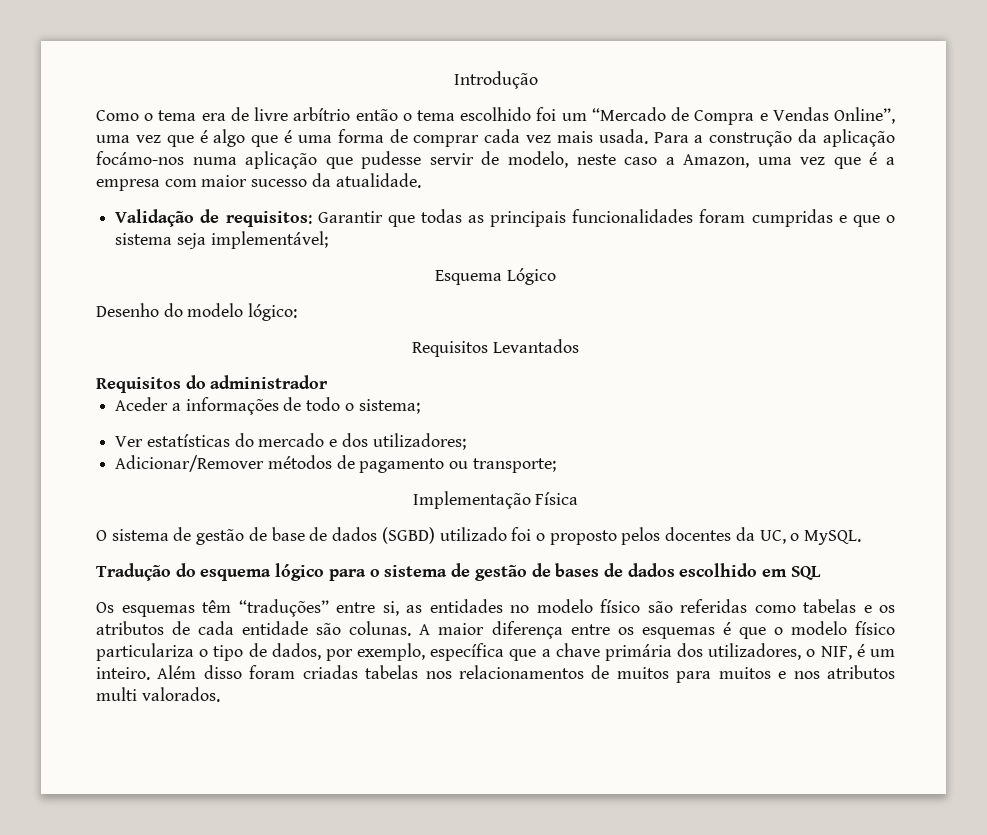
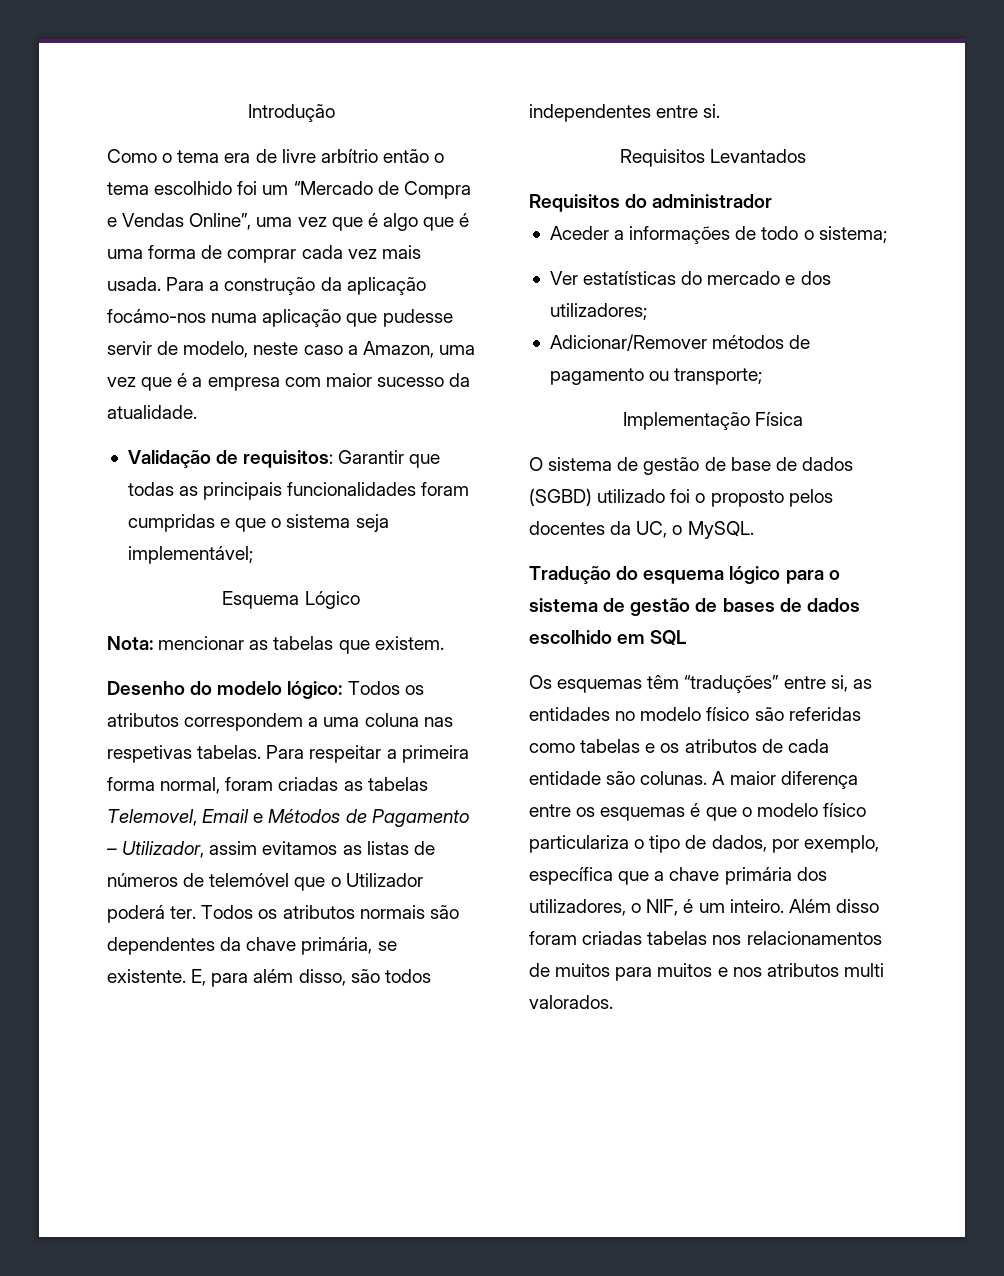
[96,303,298,321] Desenho do modelo lógico: -> [107,636,444,654] [107,681,424,699] [107,713,453,731] [107,745,469,763] [107,777,428,794] [107,808,469,827] [107,841,435,858] [107,873,423,891] [107,905,459,923] [107,937,397,955] [107,969,431,987] [529,104,721,122] Nota: mencionar as tabelas que existem. // Desenho do modelo lógico: Todos os atributos correspondem a uma coluna nas respetivas tabelas. Para respeitar a primeira forma normal, foram criadas as tabelas Telemovel, Email e Métodos de Pagamento – Utilizador, assim evitamos as listas de números de telemóvel que o Utilizador poderá ter. Todos os atributos normais são dependentes da chave primária, se existente. E, para além disso, são todos independentes entre si.

